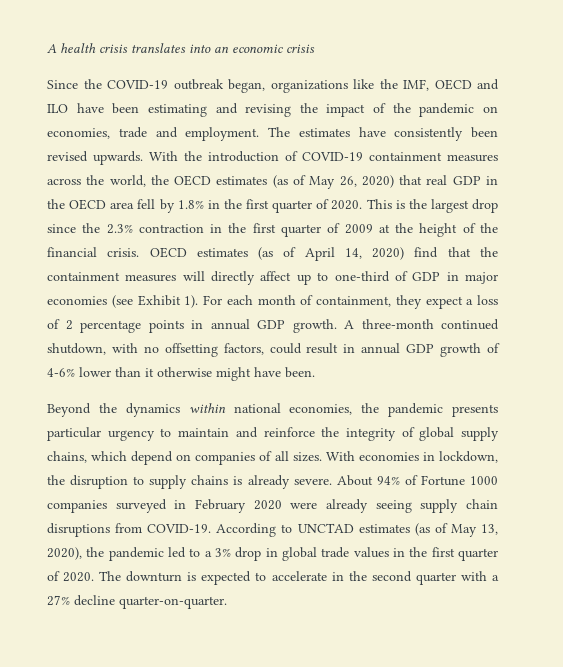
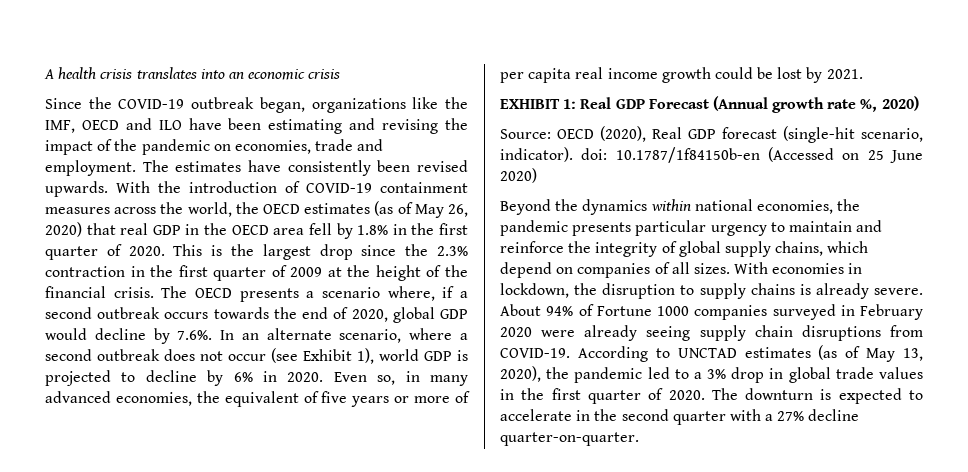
[149,247,498,261] [47,271,499,285] [47,295,498,309] [47,319,499,333] [47,343,501,357] [47,367,315,381] OECD estimates (as of April 14, 2020) find that the containment measures will directly affect up to one-third of GDP in major economies (see Exhibit 1). For each month of containment, they expect a loss of 2 percentage points in annual GDP growth. A three-month continued shutdown, with no offsetting factors, could result in annual GDP growth of 4-6% lower than it otherwise might have been. -> [161,286,469,302] [45,307,469,323] [45,328,468,344] [45,348,468,364] [45,370,468,386] [45,391,471,407] [500,67,863,83] [500,96,919,113] [500,126,923,143] [500,147,923,163] [500,168,537,183] The OECD presents a scenario where, if a second outbreak occurs towards the end of 2020, global GDP would decline by 7.6%. In an alternate scenario, where a second outbreak does not occur (see Exhibit 1), world GDP is projected to decline by 6% in 2020. Even so, in many advanced economies, the equivalent of five years or more of per capita real income growth could be lost by 2021. // EXHIBIT 1: Real GDP Forecast (Annual growth rate %, 2020) // Source: OECD (2020), Real GDP forecast (single-hit scenario, indicator). doi: 10.1787/1f84150b-en (Accessed on 25 June 2020)

